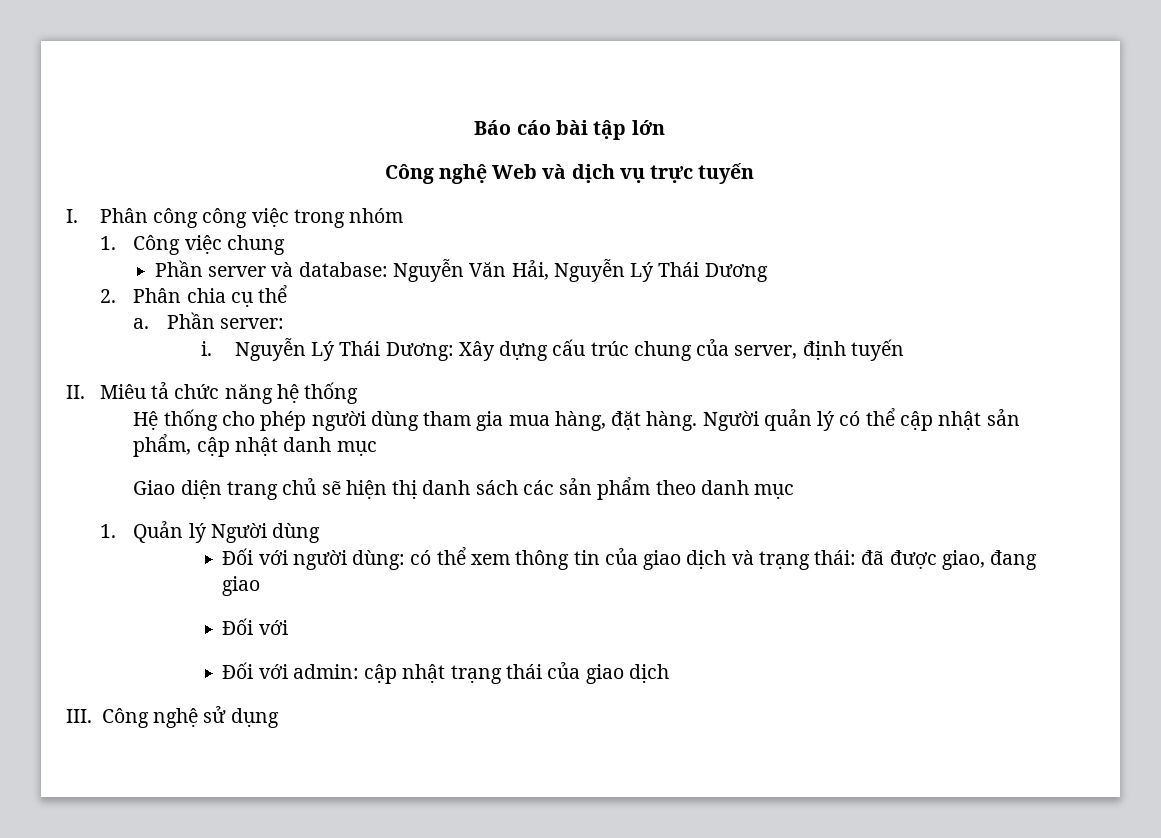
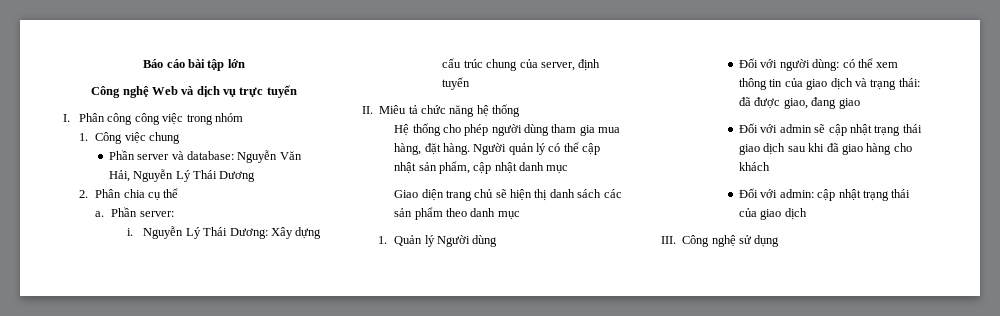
(288, 627) none -> [779,124,922,136] [739,143,912,155] [739,162,771,171] admin sẽ cập nhật trạng thái giao dịch sau khi đã giao hàng cho khách

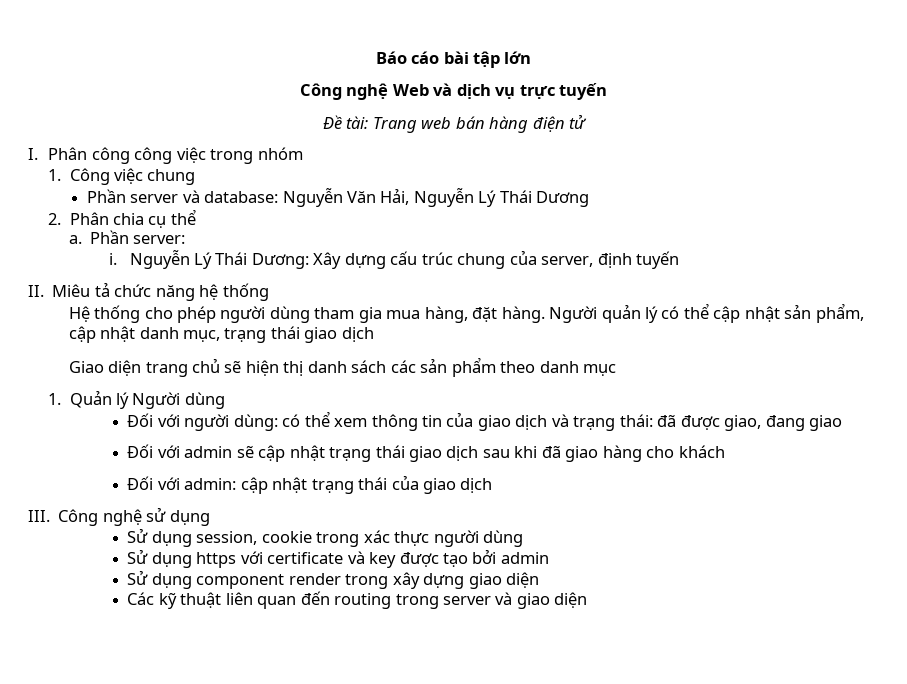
(297, 91) none -> [322,114,588,133] // Đề tài: Trang web bán hàng điện tử
[546,165,569,174] mục -> [182,326,374,343] mục, trạng thái giao dịch
(780, 241) none -> [127,528,523,547] [127,549,549,568] [127,570,539,589] [127,591,588,609] // Sử dụng session, cookie trong xác thực người dùng // Sử dụng https với certificate và key được tạo bởi admin // Sử dụng component render trong xây dựng giao diện // Các kỹ thuật liên quan đến routing trong server và giao diện

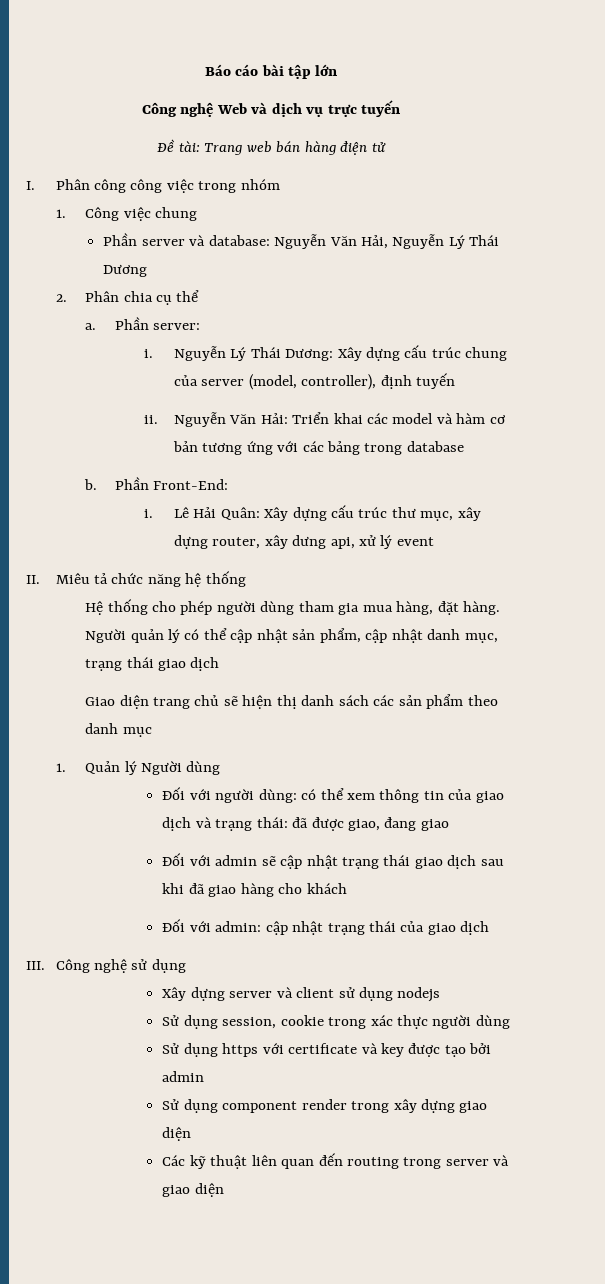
[541,256,594,267] server, -> [201,374,377,390] server (model, controller),
(679, 260) none -> [144,412,505,427] [172,441,464,455] [84,477,229,490] [144,505,481,521] [173,535,434,549] // ii. Nguyễn Văn Hải: Triển khai các model và hàm cơ bản tương ứng với các bảng trong database // b. Phần Front-End: // i. Lê Hải Quân: Xây dựng cấu trúc thư mục, xây dựng router, xây dưng api, xử lý event
(210, 518) none -> [162,987,441,1002] // Xây dựng server và client sử dụng nodejs

